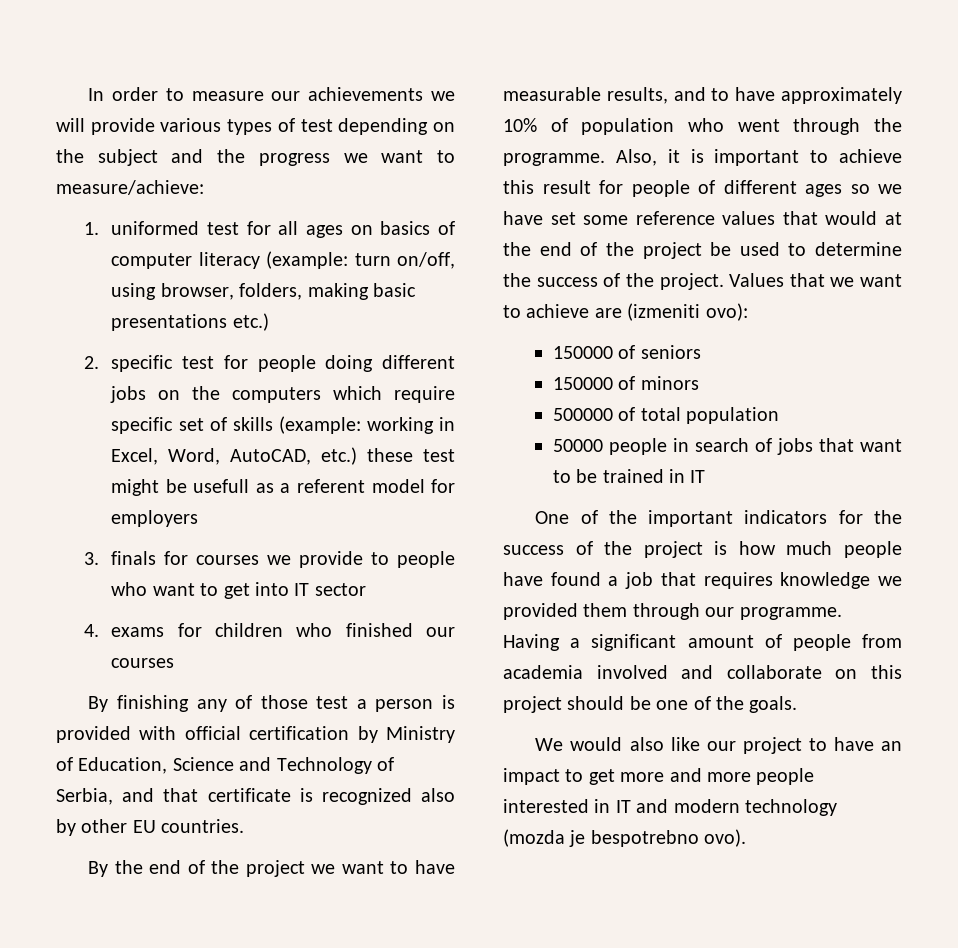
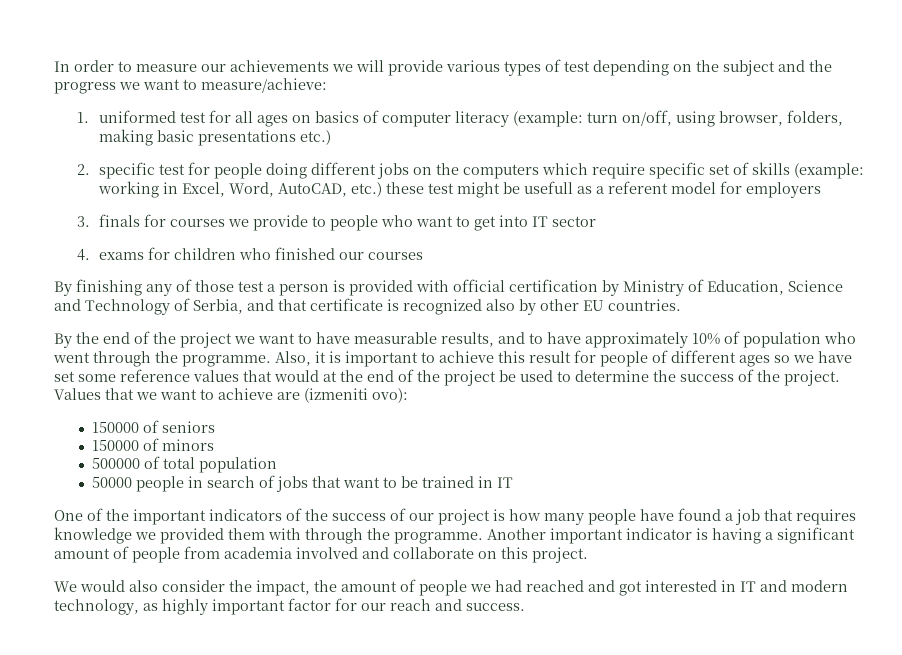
[838,510,902,524] [503,541,633,555] for the success of the -> [286,508,434,521] of the success of our
[786,541,833,555] much -> [544,513,584,525] many
[632,603,842,620] [503,634,560,651] through our programme. Having -> [268,528,761,544] with through the programme. Another important indicator is having
[503,696,798,713] [535,737,903,754] [503,768,815,785] project should be one of the goals. // We would also like our project to have an impact to get more and more people -> [532,547,588,563] [54,579,642,596] project. // We would also consider the impact, the amount of people we had reached and got
[745,799,837,816] [503,829,747,847] technology (mozda je bespotrebno ovo). -> [54,598,525,615] technology, as highly important factor for our reach and success.

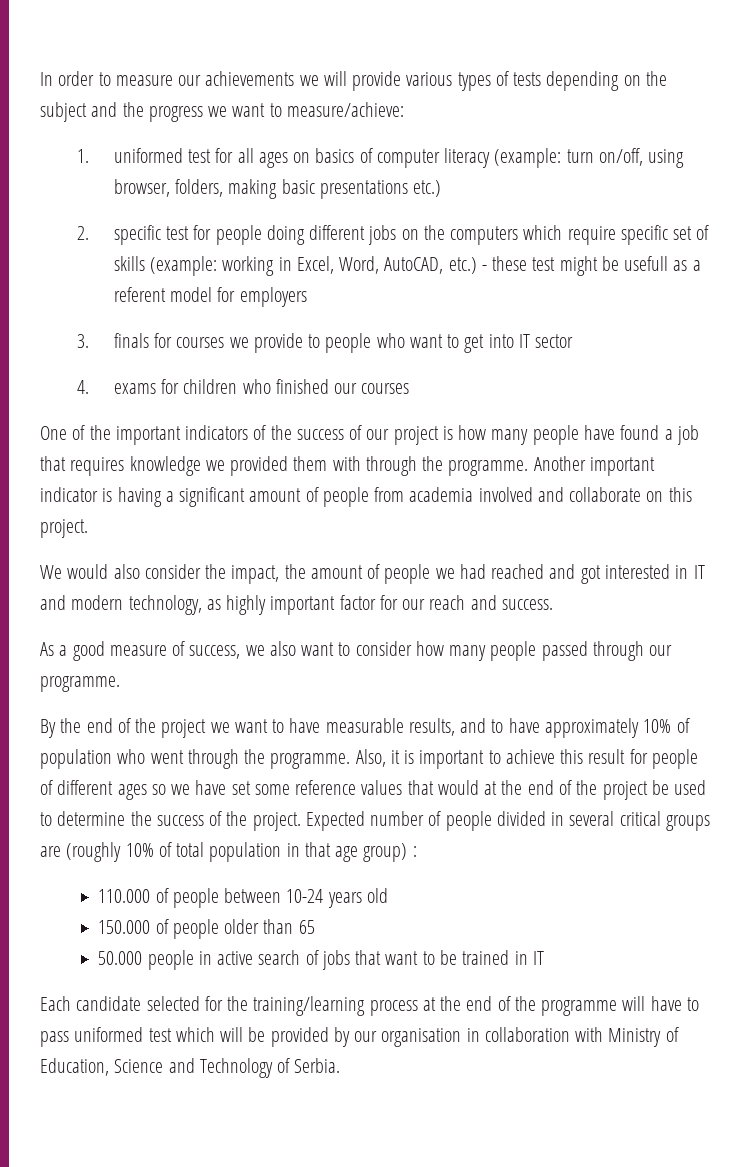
[564,61,590,72] test -> [513,72,542,86] tests
(383, 189) none -> [481,265,487,271] -
[54,279,843,296] [54,298,681,315] [54,331,856,348] [53,350,852,367] [54,369,840,386] [54,388,408,403] [92,420,216,433] [92,438,215,451] [92,456,278,473] [92,475,514,492] // By finishing any of those test a person is provided with official certification by Ministry of Education, Science and Technology of Serbia, and that certificate is recognized also by other EU countries. // By the end of the project we want to have measurable results, and to have approximately 10% of population who went through the programme. Also, it is important to achieve this result for people of different ages so we have set some reference values that would at the end of the project be used to determine the success of the project. Values that we want to achieve are (izmeniti ovo): // 150000 of seniors // 150000 of minors // 500000 of total population // 50000 people in search of jobs that want to be trained in IT -> (410, 388) none
(525, 607) none -> [40,641,673,661] [40,676,120,692] [40,718,690,738] [40,749,698,769] [40,780,707,800] [40,811,710,831] [40,842,417,862] [98,888,388,908] [98,919,315,939] [98,950,544,970] [40,996,699,1016] [40,1027,679,1047] [40,1058,341,1078] // As a good measure of success, we also want to consider how many people passed through our programme. // By the end of the project we want to have measurable results, and to have approximately 10% of population who went through the programme. Also, it is important to achieve this result for people of different ages so we have set some reference values that would at the end of the project be used to determine the success of the project. Expected number of people divided in several critical groups are (roughly 10% of total population in that age group) : // 110.000 of people between 10-24 years old // 150.000 of people older than 65 // 50.000 people in active search of jobs that want to be trained in IT // Each candidate selected for the training/learning process at the end of the programme will have to pass uniformed test which will be provided by our organisation in collaboration with Ministry of Education, Science and Technology of Serbia.

